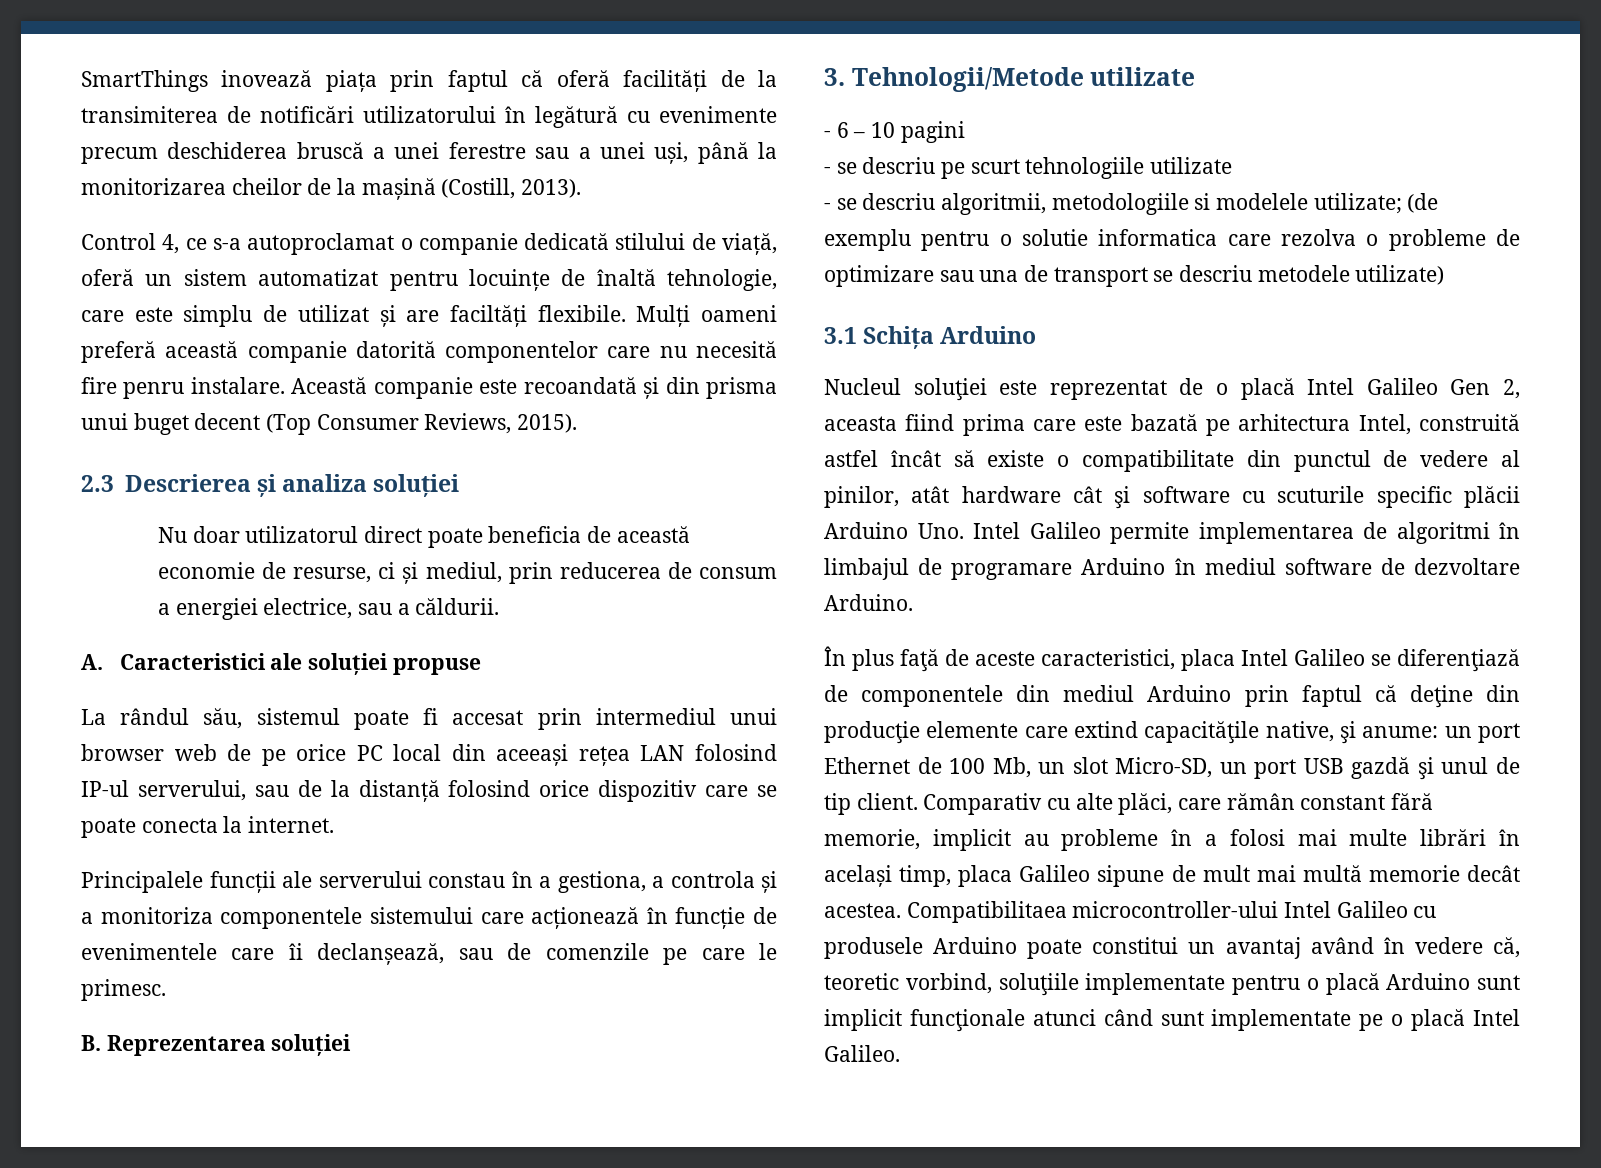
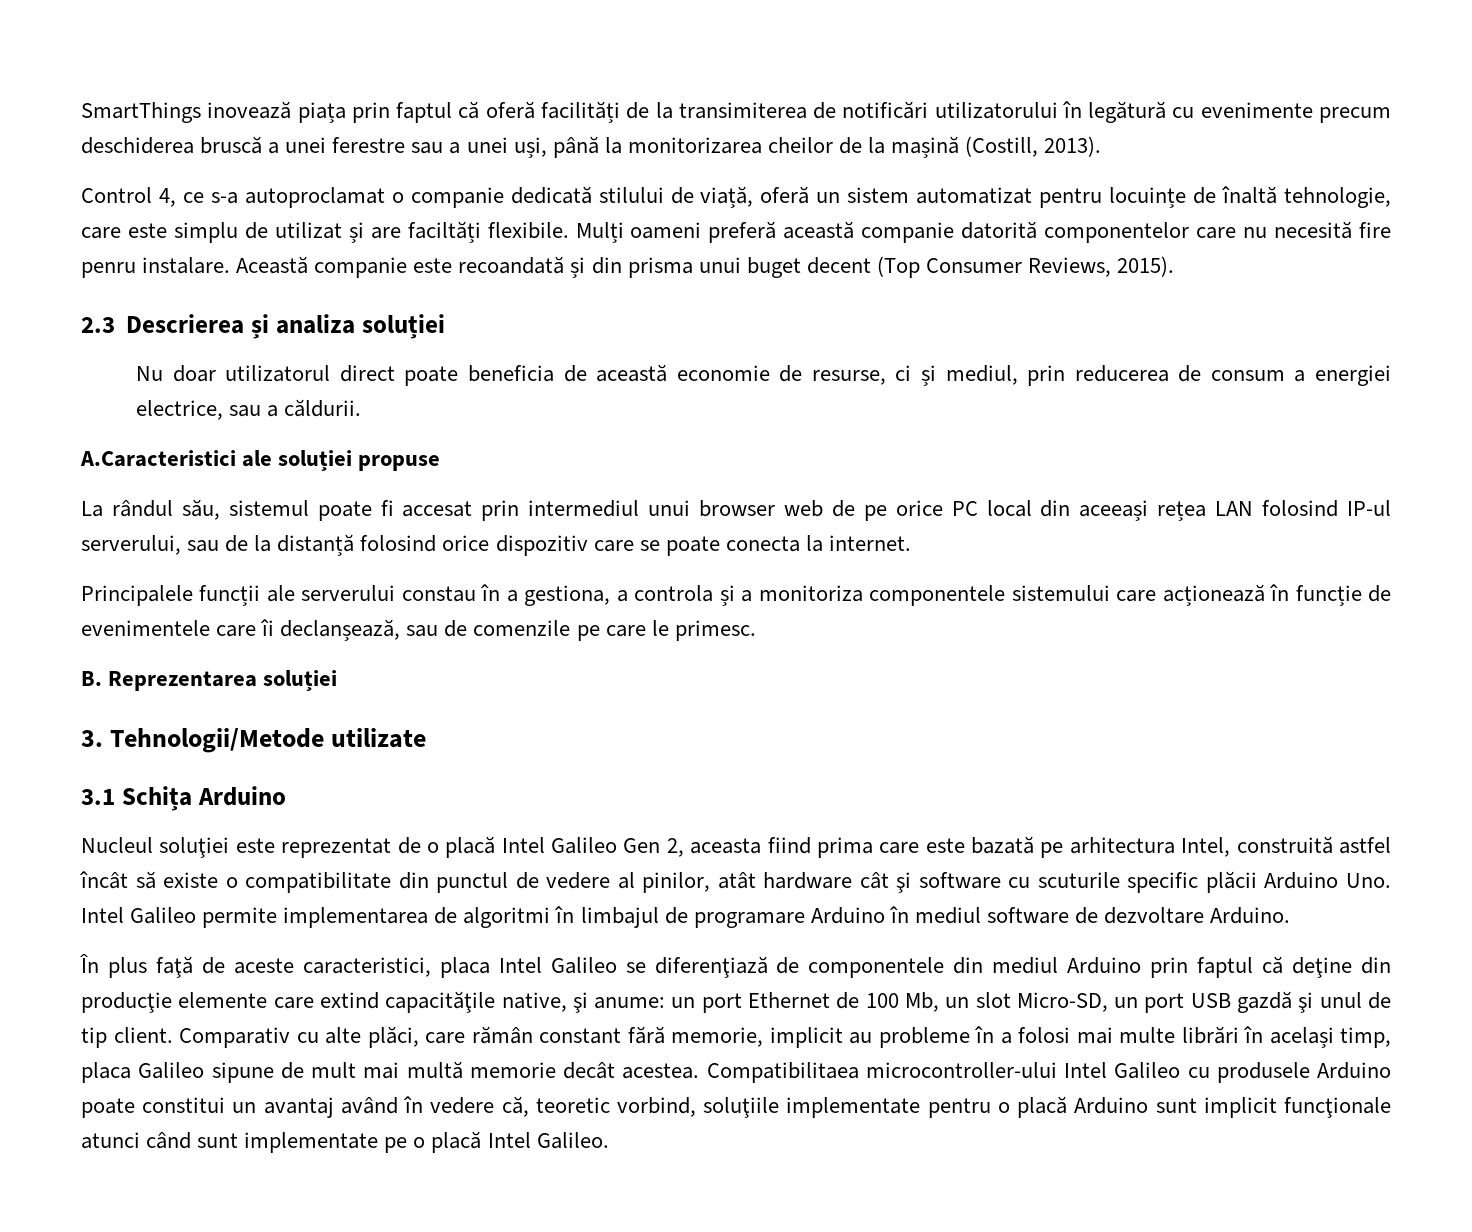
[81,653,266,670] A. Caracteristici -> [80,450,236,467] A.Caracteristici
[824,121,965,143] [824,157,1233,179] [824,193,1439,215] [824,229,1520,251] [824,265,1445,287] // - 6 – 10 pagini // - se descriu pe scurt tehnologiile utilizate // - se descriu algoritmii, metodologiile si modelele utilizate; (de exemplu pentru o solutie informatica care rezolva o probleme de optimizare sau una de transport se descriu metodele utilizate) -> (427, 738) none

